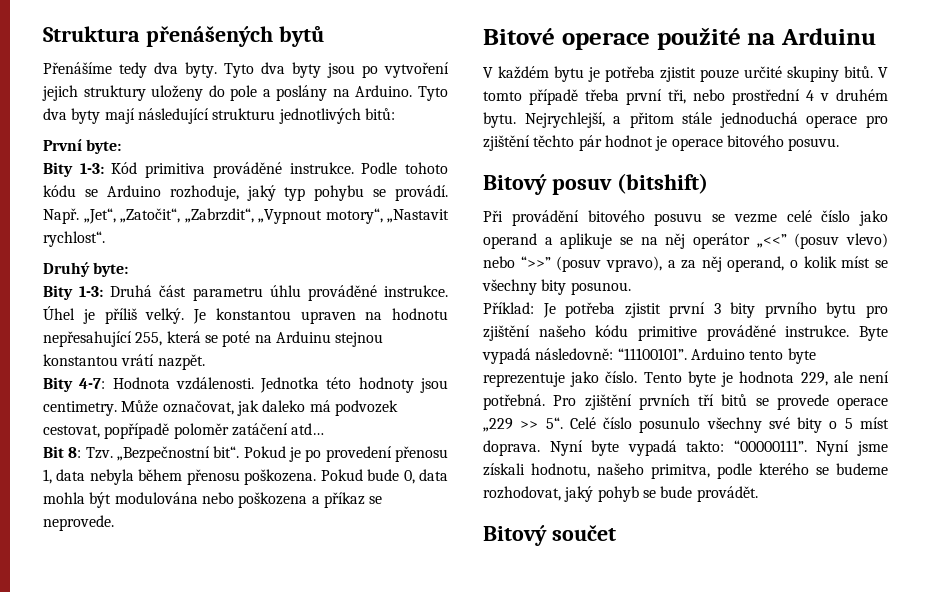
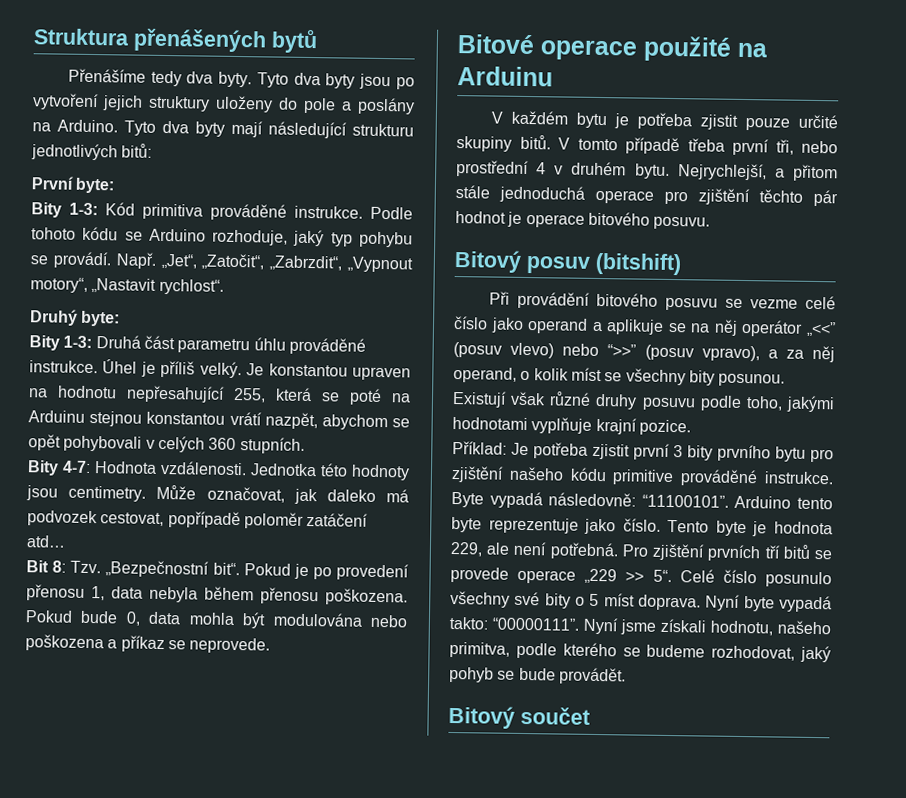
[157,354,205,370] nazpět. -> [264,412,411,431] [28,434,305,454] nazpět, abychom se opět pohybovali v celých 360 stupních.
(631, 288) none -> [452,391,835,413] [452,416,691,436] Existují však různé druhy posuvu podle toho, jakými hodnotami vyplňuje krajní pozice.

